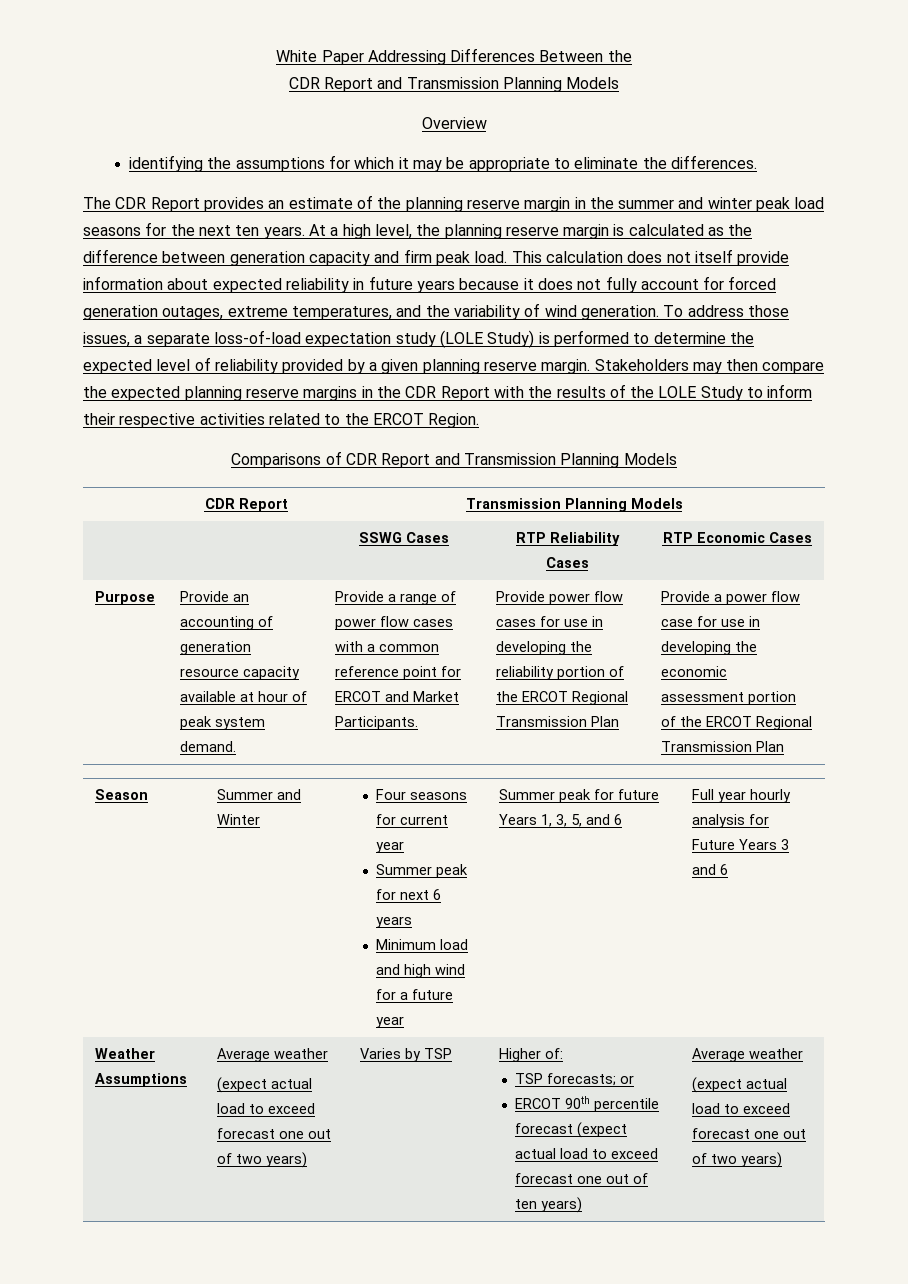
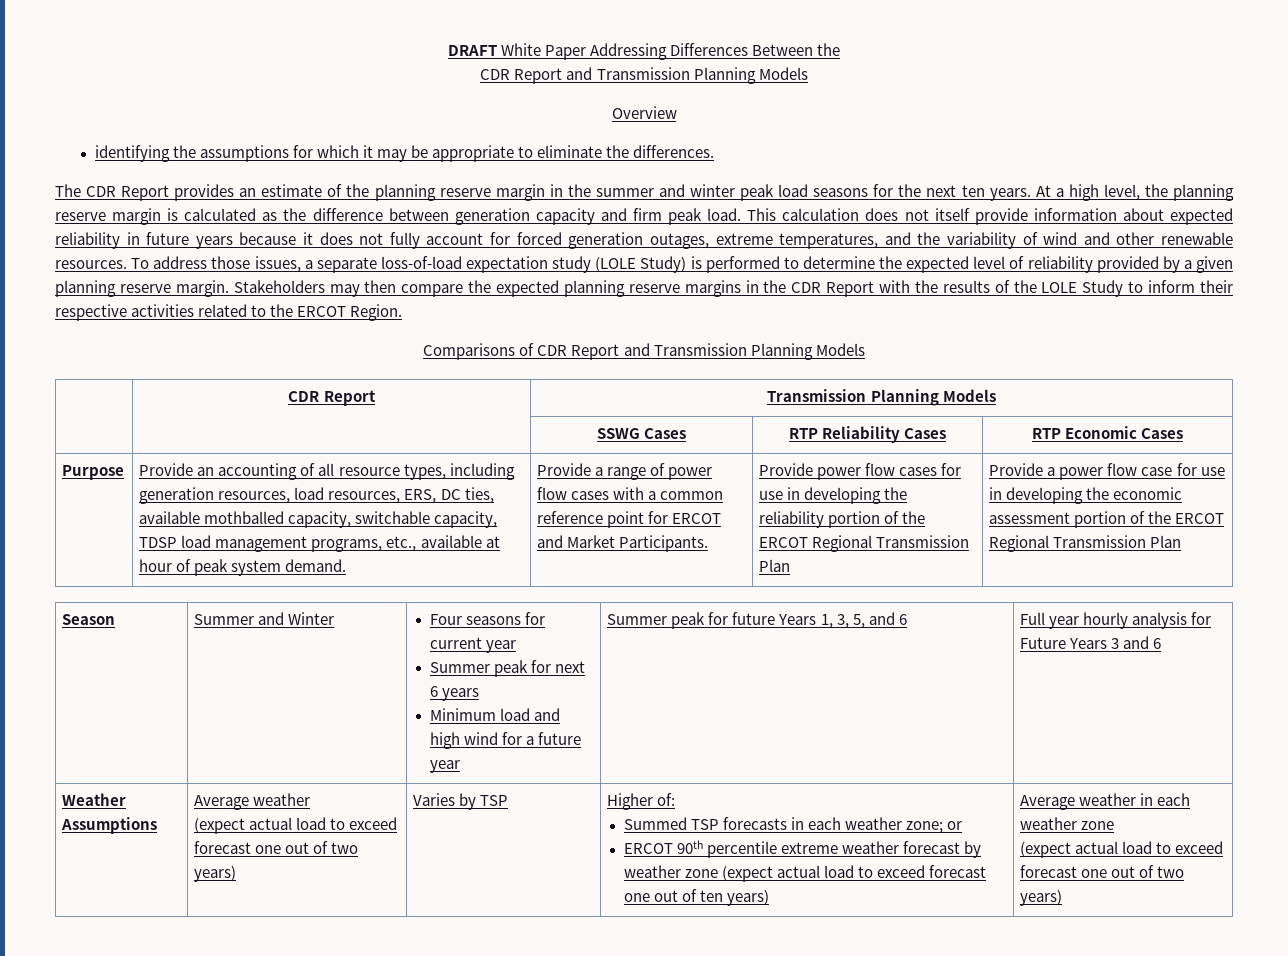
(276, 56) none -> [447,45,497,56] DRAFT
[580,305,659,320] generation. -> [1083,232,1233,245] [55,260,127,269] and other renewable resources.
[180,641,252,655] [180,666,301,680] generation resource capacity -> [318,463,515,480] [139,487,494,504] [139,511,498,528] [139,535,417,552] all resource types, including generation resources, load resources, ERS, DC ties, available mothballed capacity, switchable capacity, TDSP load management programs, etc.,
[515,1073,635,1086] [515,1096,660,1112] [515,1123,574,1134] TSP forecasts; or // ERCOT 90th percentile forecast -> [623,817,963,833] [623,840,982,858] [623,865,718,878] Summed TSP forecasts in each weather zone; or // ERCOT 90th percentile extreme weather forecast by weather zone
(804, 1053) none -> [1140,793,1191,806] [1020,817,1115,830] in each weather zone

